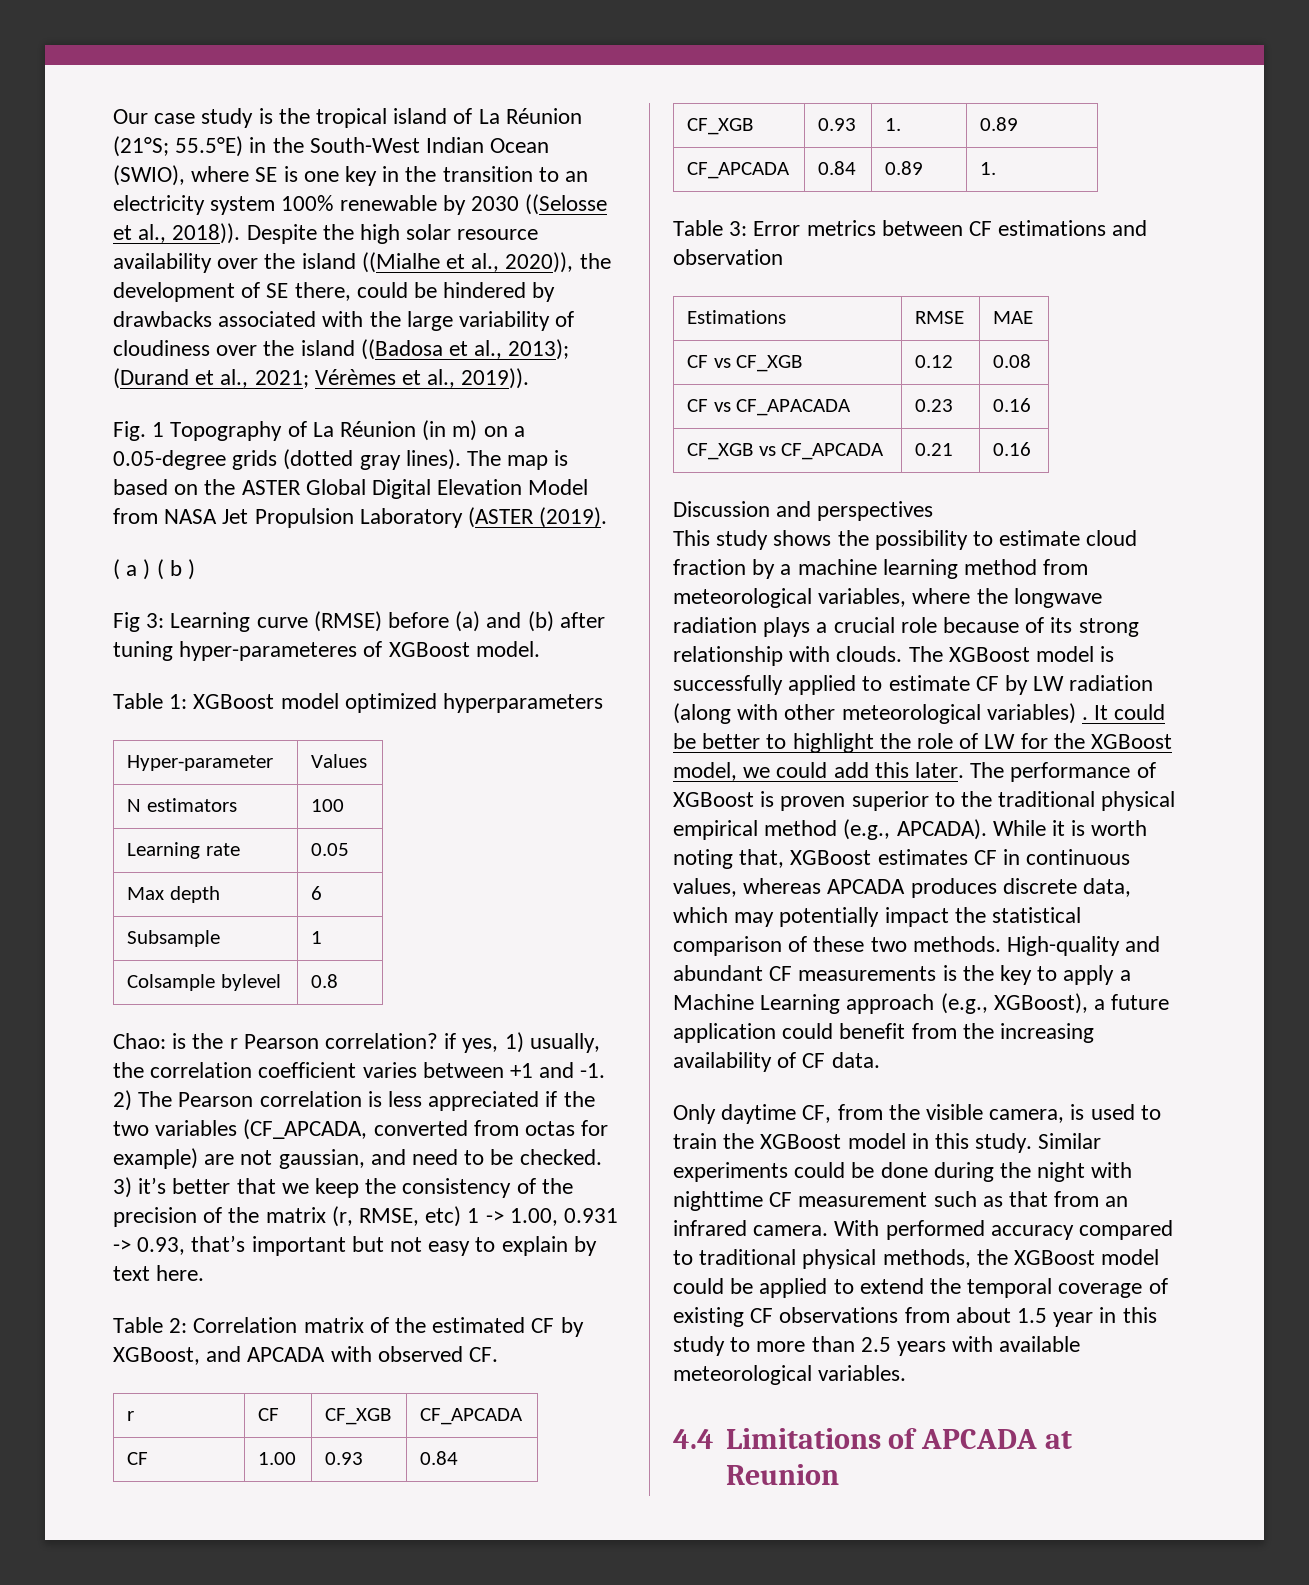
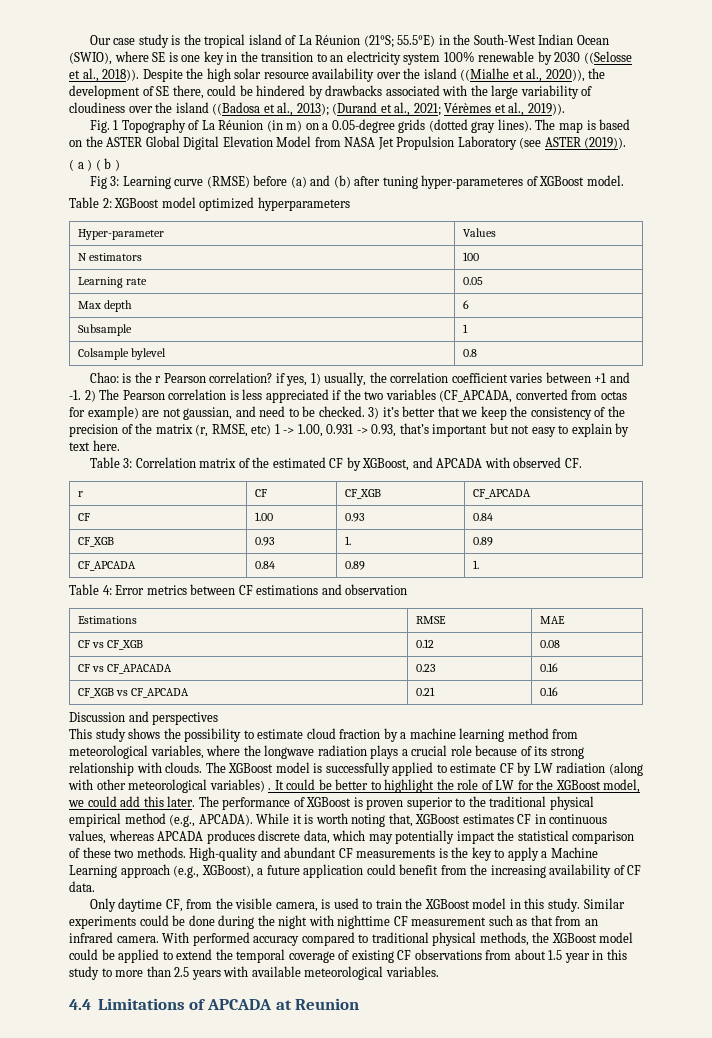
[468,507,608,528] (ASTER (2019). -> [519,137,627,149] (see ASTER (2019)).
[169,694,188,709] 1: -> [102,198,112,208] 2:
[169,1318,188,1333] 2: -> [123,458,133,468] 3:
[729,221,748,236] 3: -> [102,585,112,595] 4:

